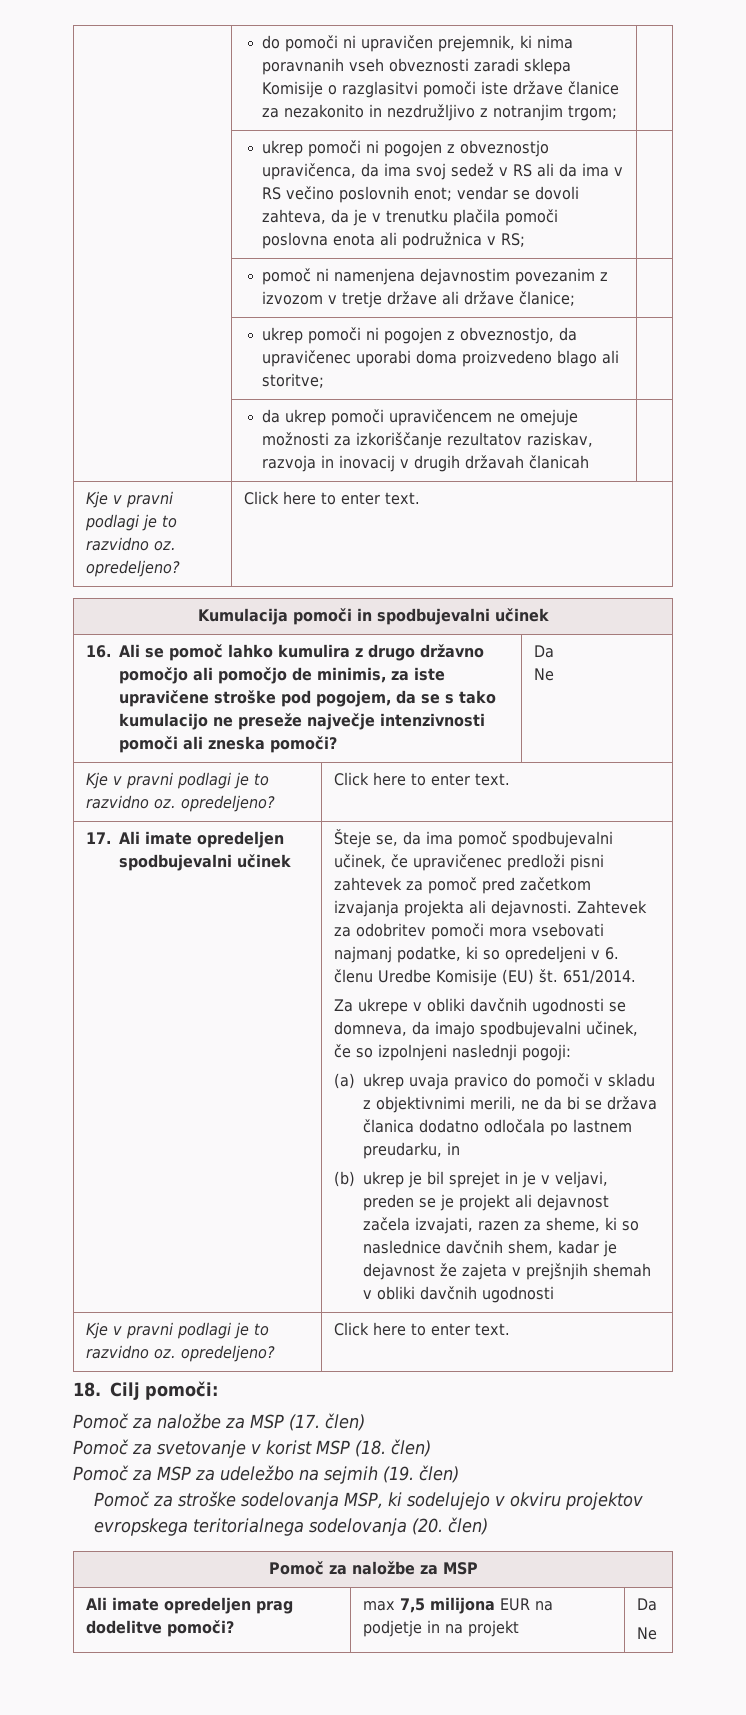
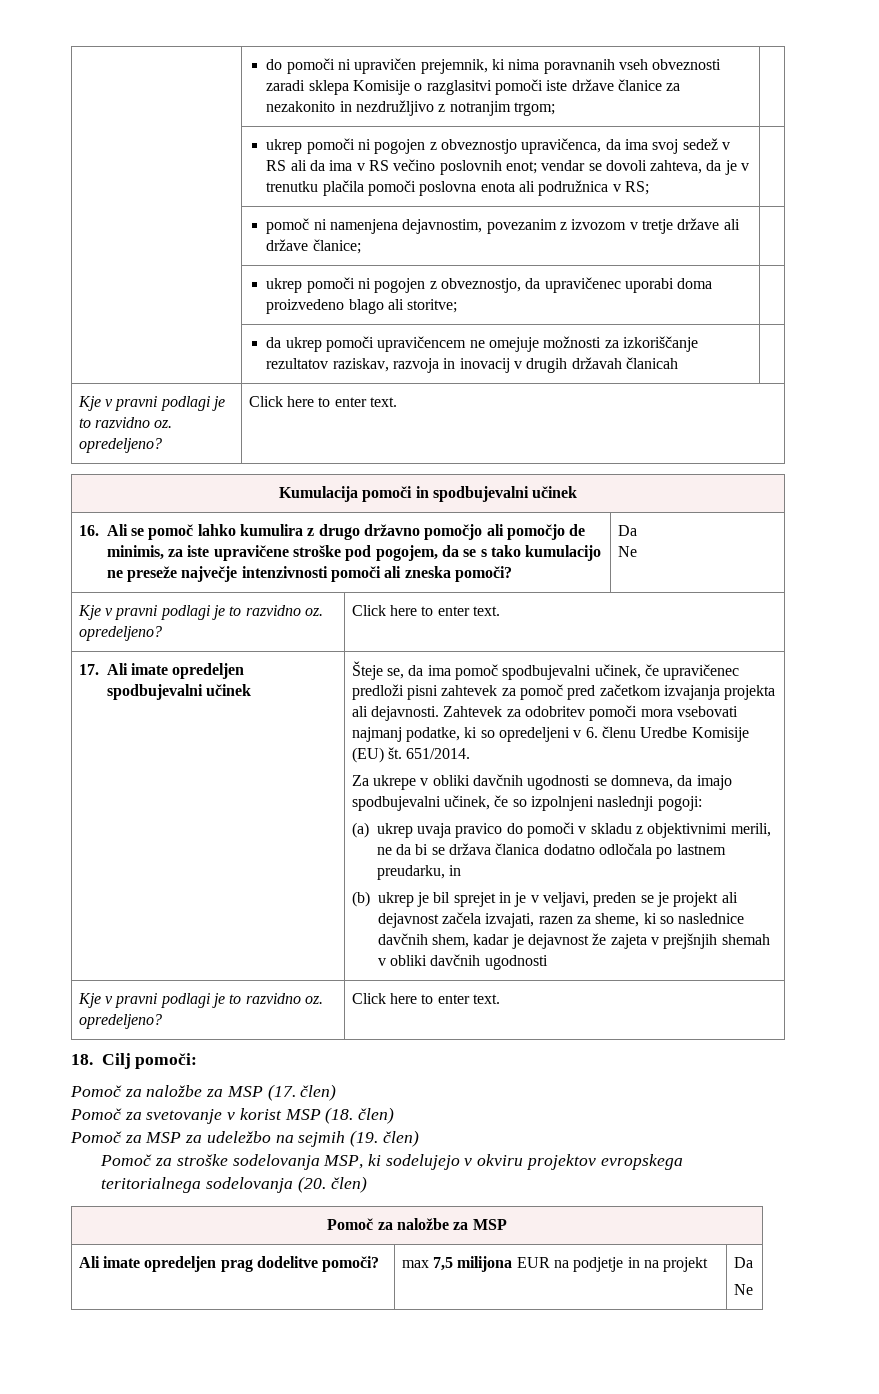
[419,268,510,285] dejavnostim -> [402,219,483,234] dejavnostim,

